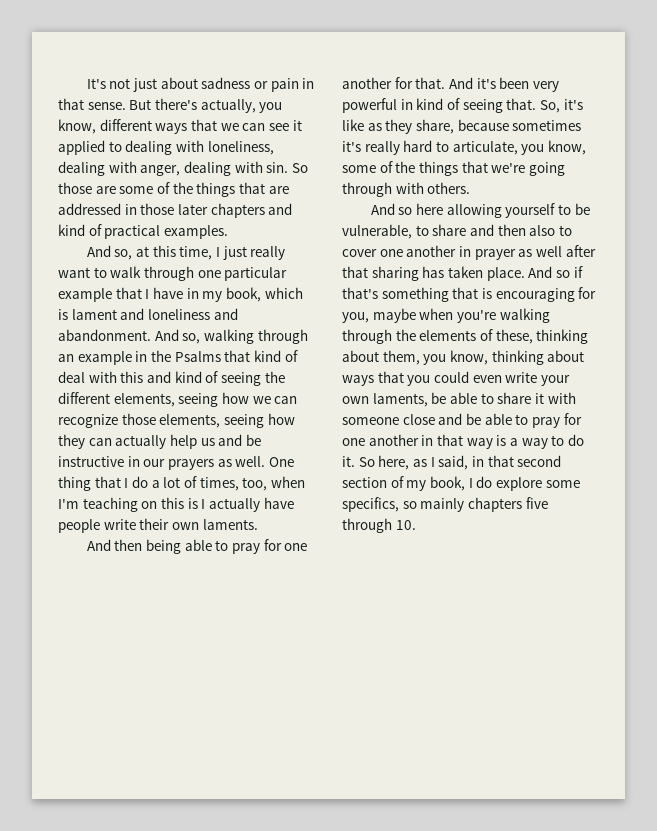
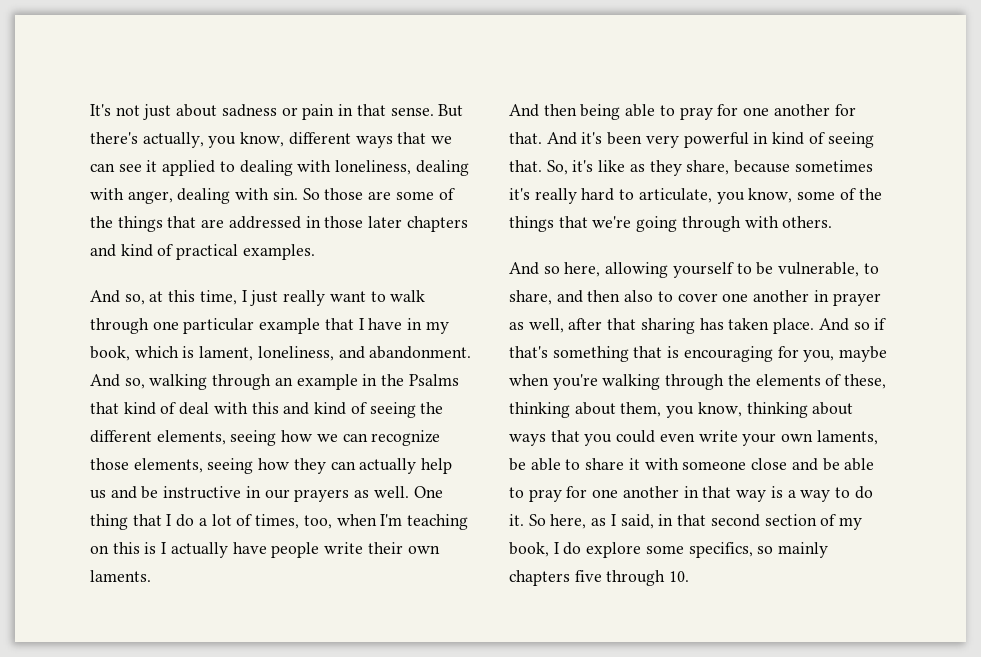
[71,308,210,320] lament and loneliness -> [199,346,334,361] lament, loneliness,
[415,203,443,215] here -> [564,262,601,277] here,
[432,224,467,236] share -> [509,290,552,305] share,
[535,246,562,257] well -> [528,318,564,333] well,

